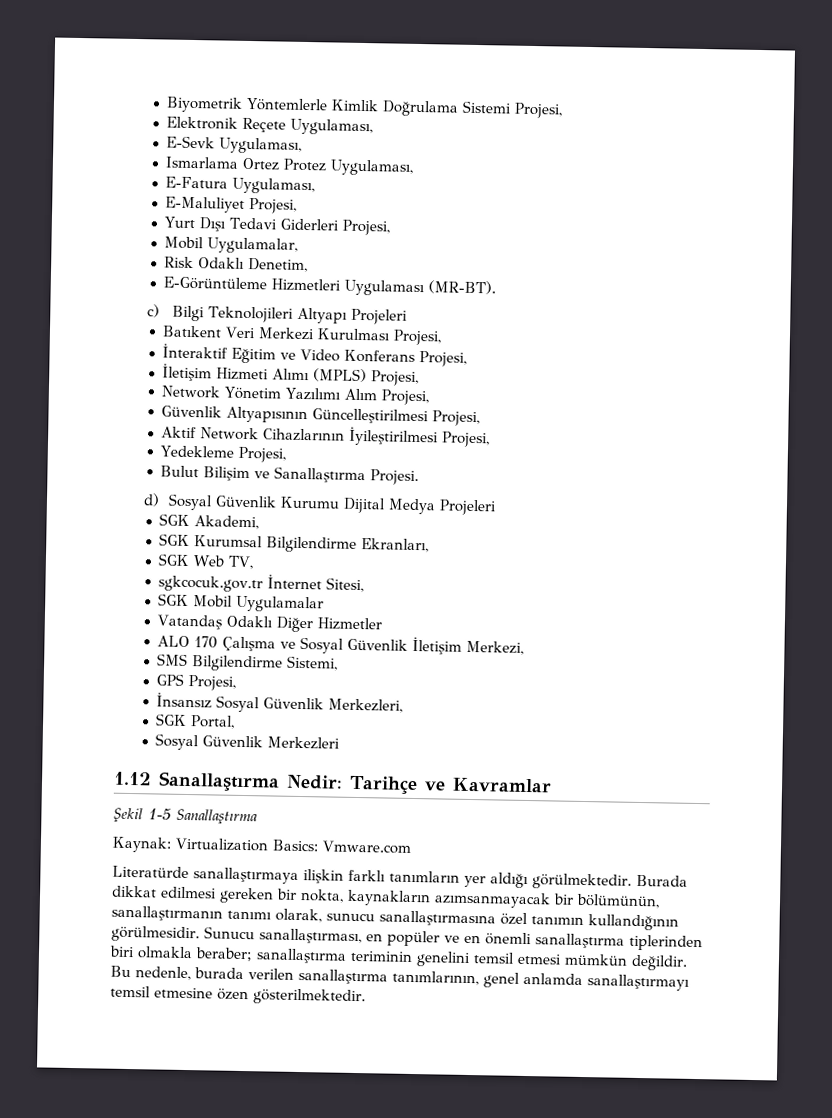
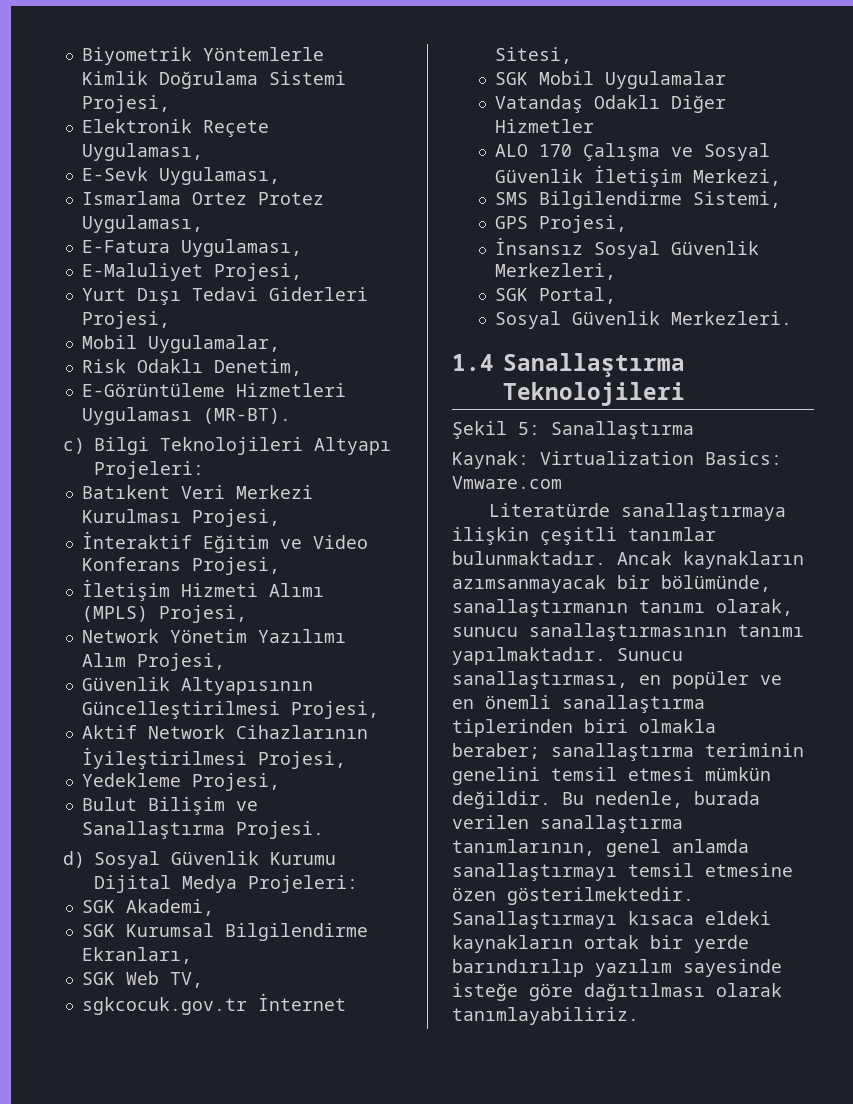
[350,308,408,325] Projeleri -> [93,461,204,479] Projeleri:
[438,499,497,516] Projeleri -> [247,875,358,893] Projeleri:
[267,736,341,750] [113,771,553,795] Merkezleri // 1.12 Sanallaştırma Nedir: Tarihçe ve Kavramlar -> [671,311,793,325] [452,353,685,377] [503,382,685,406] Merkezleri. // 1.4 Sanallaştırma Teknolojileri
[148,808,171,821] 1-5 -> [518,422,540,435] 5:
[348,869,688,890] [112,885,344,904] farklı tanımların yer aldığı görülmektedir. Burada dikkat edilmesi gereken bir nokta, -> [540,527,716,545] [452,551,672,565] çeşitli tanımlar bulunmaktadır. Ancak
[576,893,660,909] bölümünün, -> [661,575,771,592] bölümünde,
[379,910,679,931] [111,925,200,943] sanallaştırmasına özel tanımın kullandığının görülmesidir. -> [529,623,804,641] [452,647,606,665] sanallaştırmasının tanımı yapılmaktadır.
(366, 997) none -> [452,911,771,929] [452,935,749,953] [452,959,782,977] [452,983,782,1001] [452,1007,639,1025] Sanallaştırmayı kısaca eldeki kaynakların ortak bir yerde barındırılıp yazılım sayesinde isteğe göre dağıtılması olarak tanımlayabiliriz.

